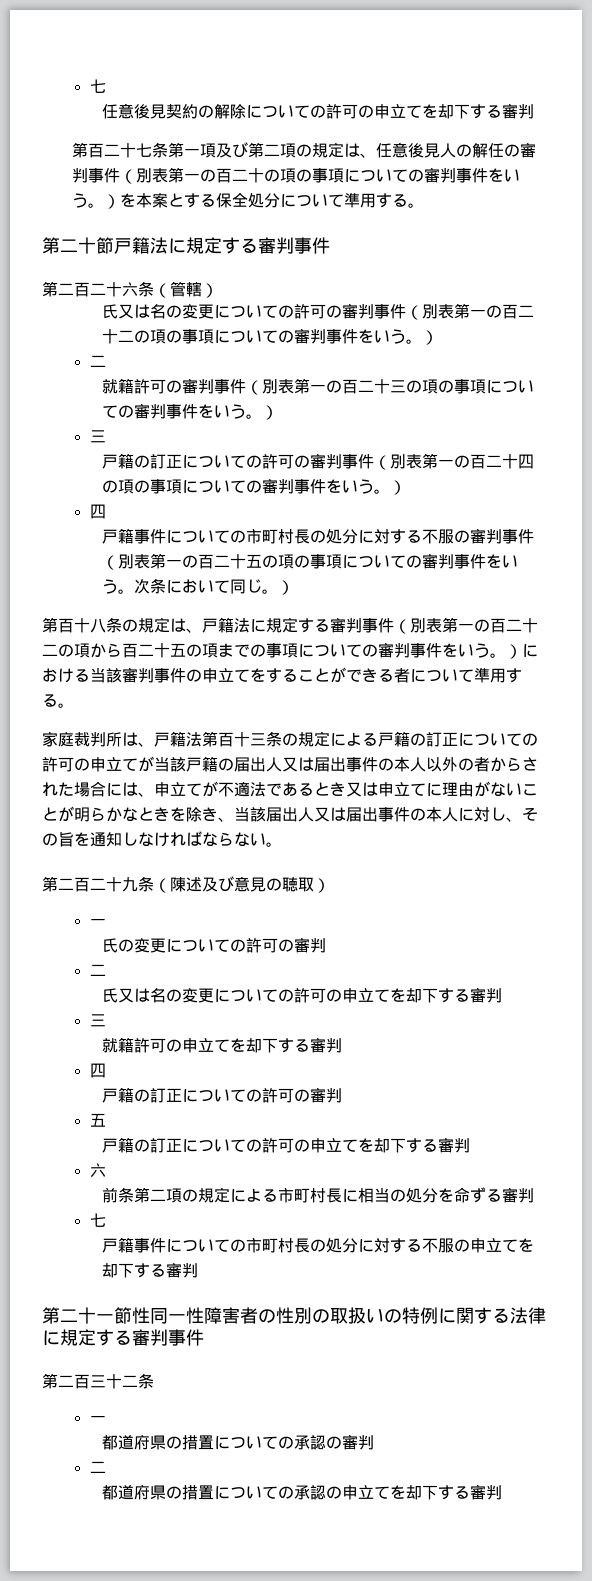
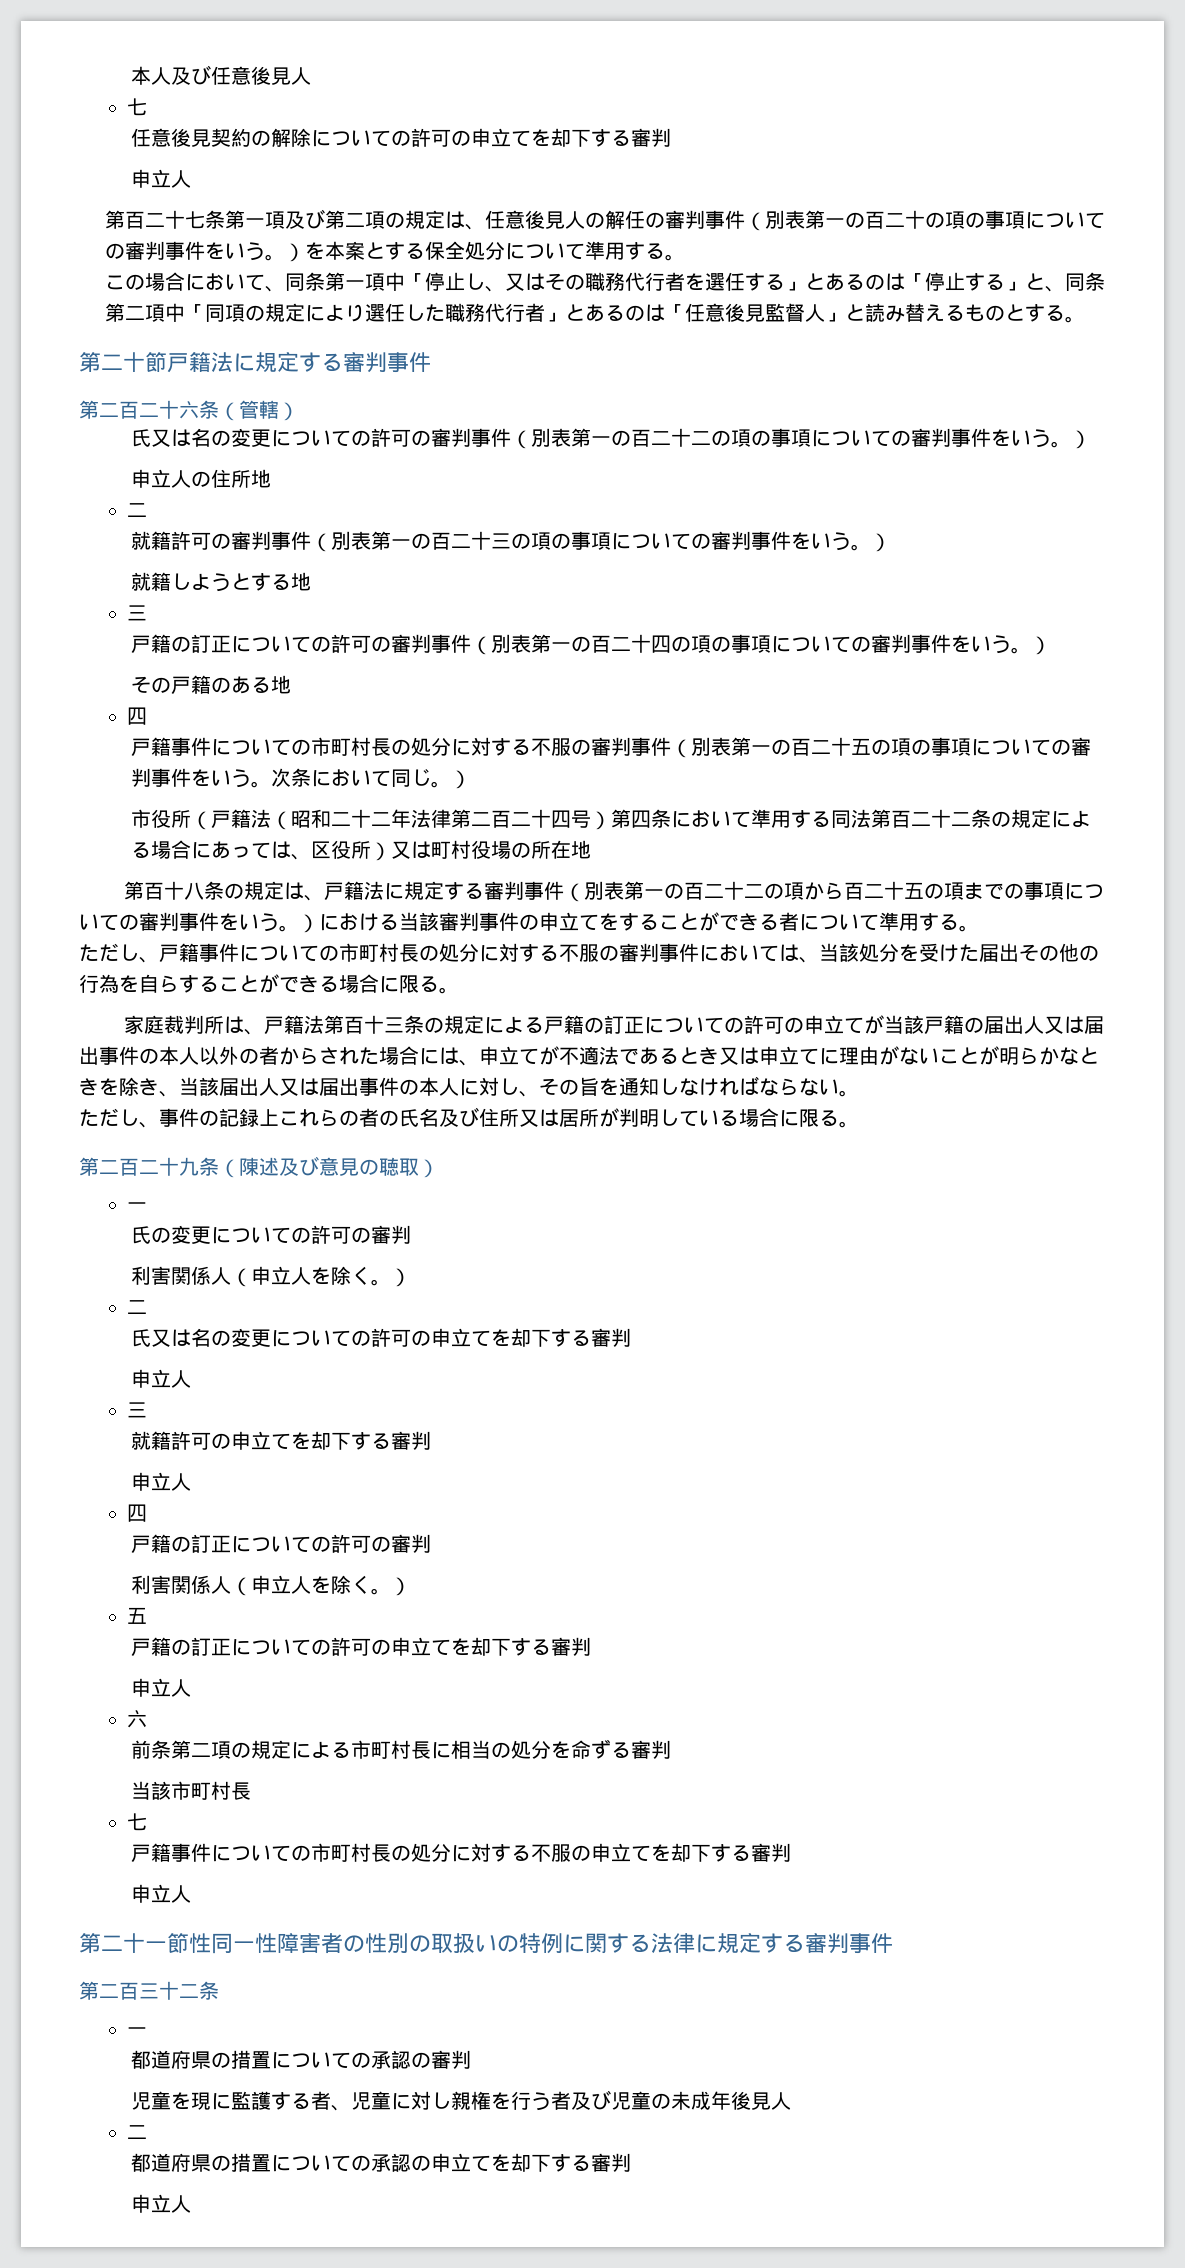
(89, 86) none -> [130,65,311,85] 本人及び任意後見人 //
(535, 111) none -> [130,169,191,188] // 申立人
(425, 205) none -> [104,272,1105,292] [104,303,1085,323] // この場合において、同条第一項中「停止し、又はその職務代行者を選任する」とあるのは「停止する」と、同条第二項中「同項の規定により選任した職務代行者」とあるのは「任意後見監督人」と読み替えるものとする。
(439, 337) none -> [130,469,271,488] // 申立人の住所地
(279, 412) none -> [130,572,311,592] // 就籍しようとする地
(407, 487) none -> [130,675,291,694] // その戸籍のある地
(295, 587) none -> [130,809,1091,830] [130,840,591,861] // 市役所（戸籍法（昭和二十二年法律第二百二十四号）第四条において準用する同法第百二十二条の規定による場合にあっては、区役所）又は町村役場の所在地
(74, 705) none -> [79,943,1099,963] [79,974,459,994] // ただし、戸籍事件についての市町村長の処分に対する不服の審判事件においては、当該処分を受けた届出その他の行為を自らすることができる場合に限る。
(282, 844) none -> [79,1107,859,1128] // ただし、事件の記録上これらの者の氏名及び住所又は居所が判明している場合に限る。
(327, 945) none -> [130,1266,411,1287] // 利害関係人（申立人を除く。）
(503, 995) none -> [130,1369,191,1388] // 申立人
(343, 1045) none -> [130,1472,191,1491] // 申立人
(343, 1095) none -> [130,1575,411,1596] // 利害関係人（申立人を除く。）
(471, 1145) none -> [130,1678,191,1697] // 申立人
(535, 1195) none -> [130,1781,251,1800] // 当該市町村長
(199, 1270) none -> [130,1884,191,1903] // 申立人
(375, 1442) none -> [130,2090,791,2111] // 児童を現に監護する者、児童に対し親権を行う者及び児童の未成年後見人
(503, 1492) none -> [130,2194,191,2213] // 申立人

